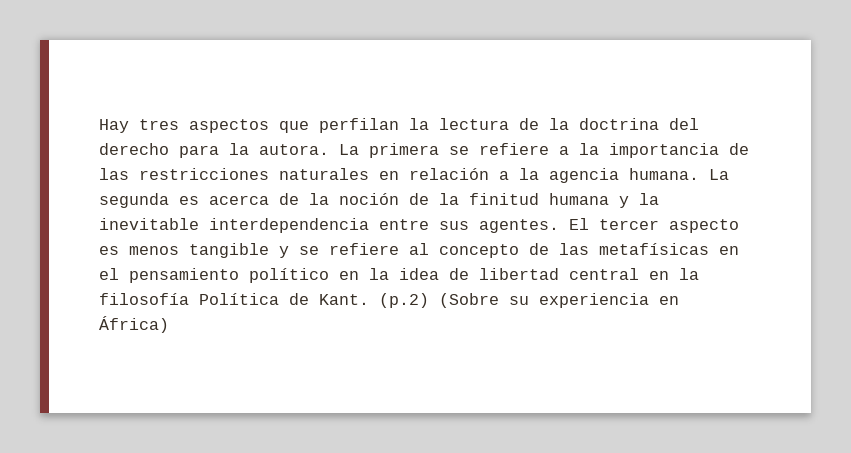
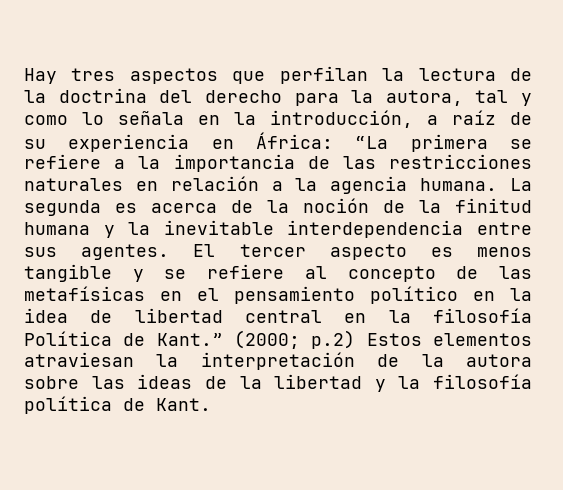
[259,144,359,155] autora. La -> [385,90,532,106] [24,110,532,128] [24,132,389,152] autora, tal y como lo señala en la introducción, a raíz de su experiencia en África: “La
[319,293,679,308] [99,316,169,333] Kant. (p.2) (Sobre su experiencia en África) -> [156,330,532,349] [24,352,532,370] [24,374,532,392] [24,396,211,414] Kant.” (2000; p.2) Estos elementos atraviesan la interpretación de la autora sobre las ideas de la libertad y la filosofía política de Kant.

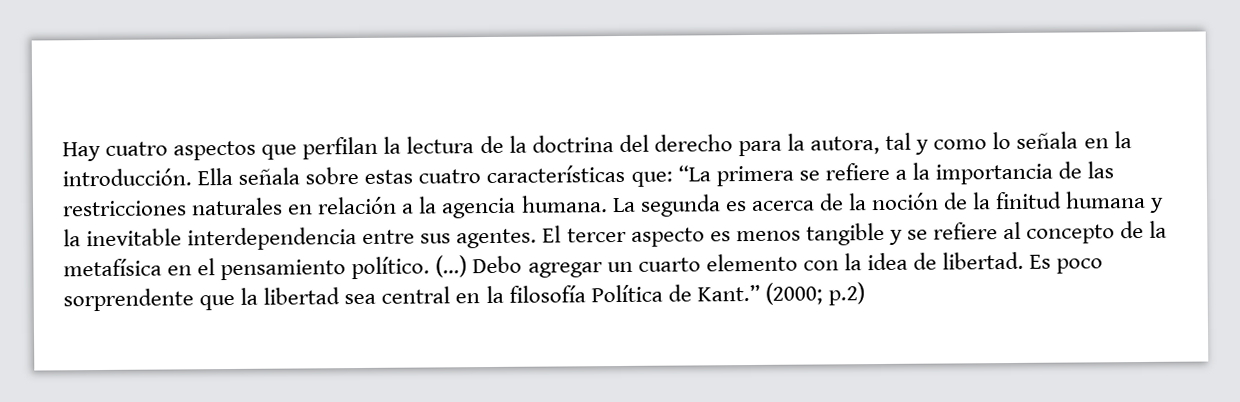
[71,68,116,81] tres -> [105,141,169,156] cuatro
[270,110,532,128] [24,132,333,152] introducción, a raíz de su experiencia en África: -> [62,164,673,187] introducción. Ella señala sobre estas cuatro características que:
[499,266,532,279] [24,286,145,301] las metafísicas -> [1149,220,1168,238] [63,258,162,277] la metafísica
[370,286,532,304] [24,308,223,323] político en la idea de libertad -> [351,251,1104,280] [63,287,377,312] político. (…) Debo agregar un cuarto elemento con la idea de libertad. Es poco sorprendente que la libertad sea
[366,333,532,346] [24,352,532,370] [24,374,532,392] [24,396,211,414] Estos elementos atraviesan la interpretación de la autora sobre las ideas de la libertad y la filosofía política de Kant. -> (865, 294) none

